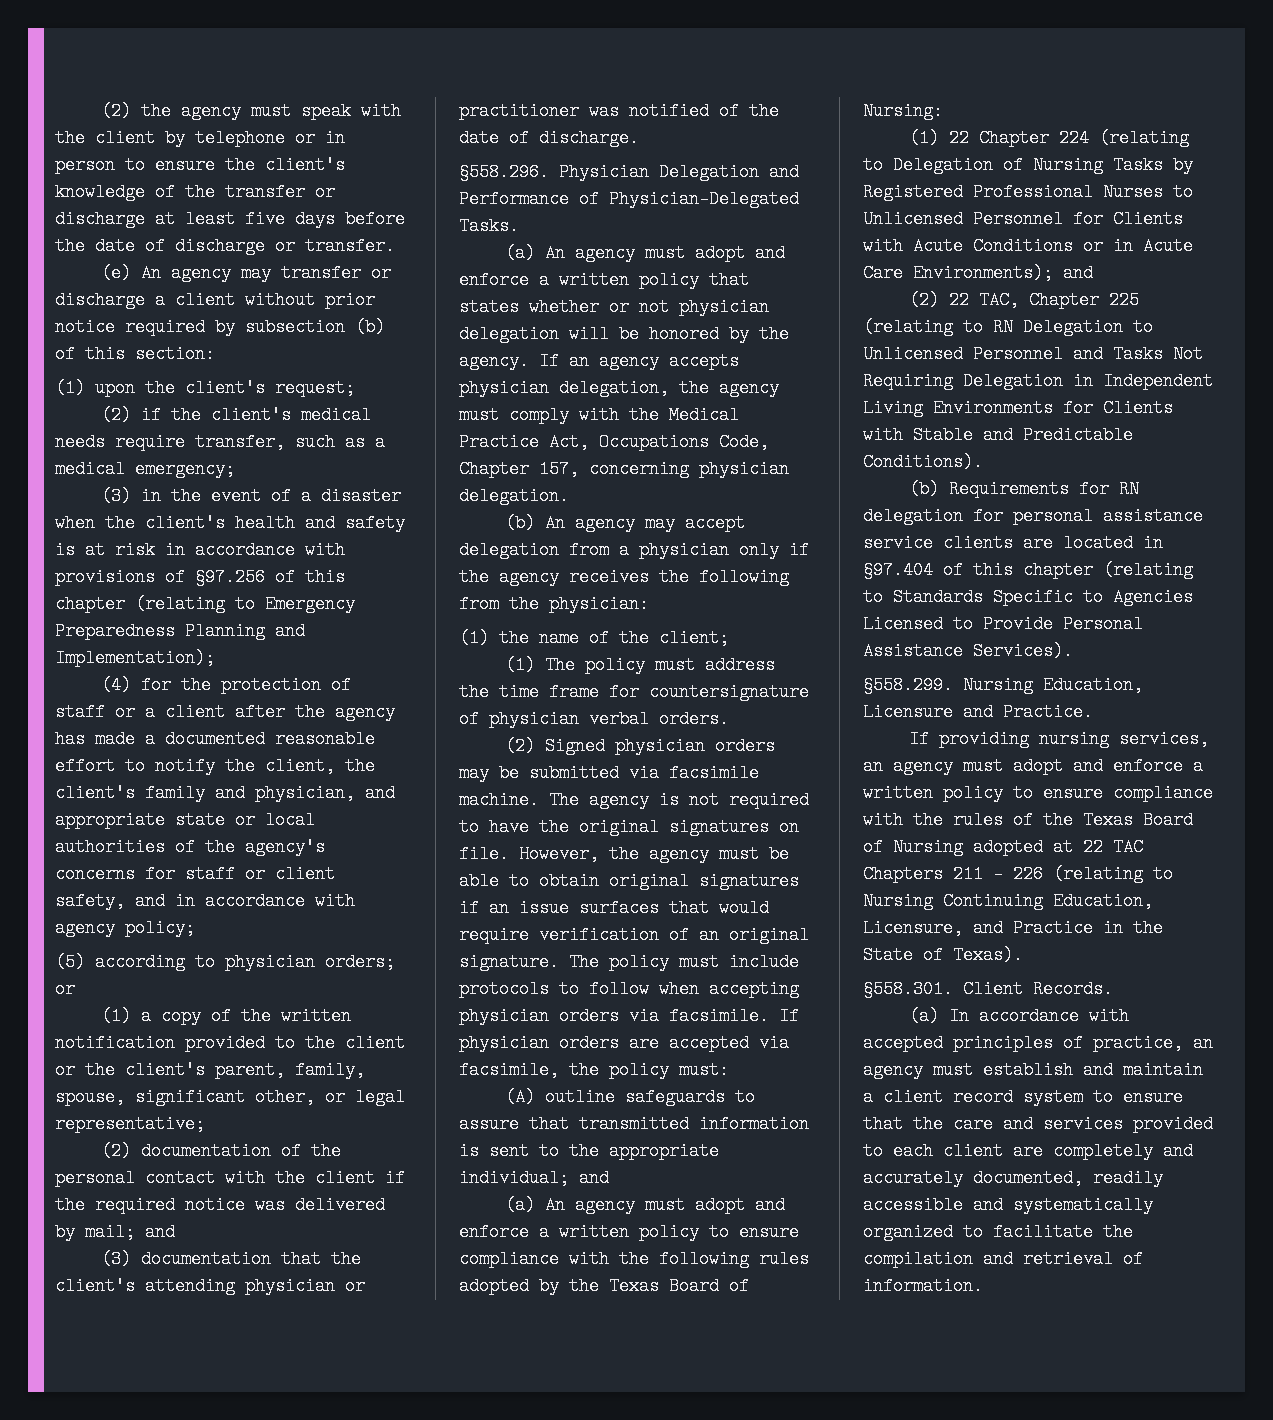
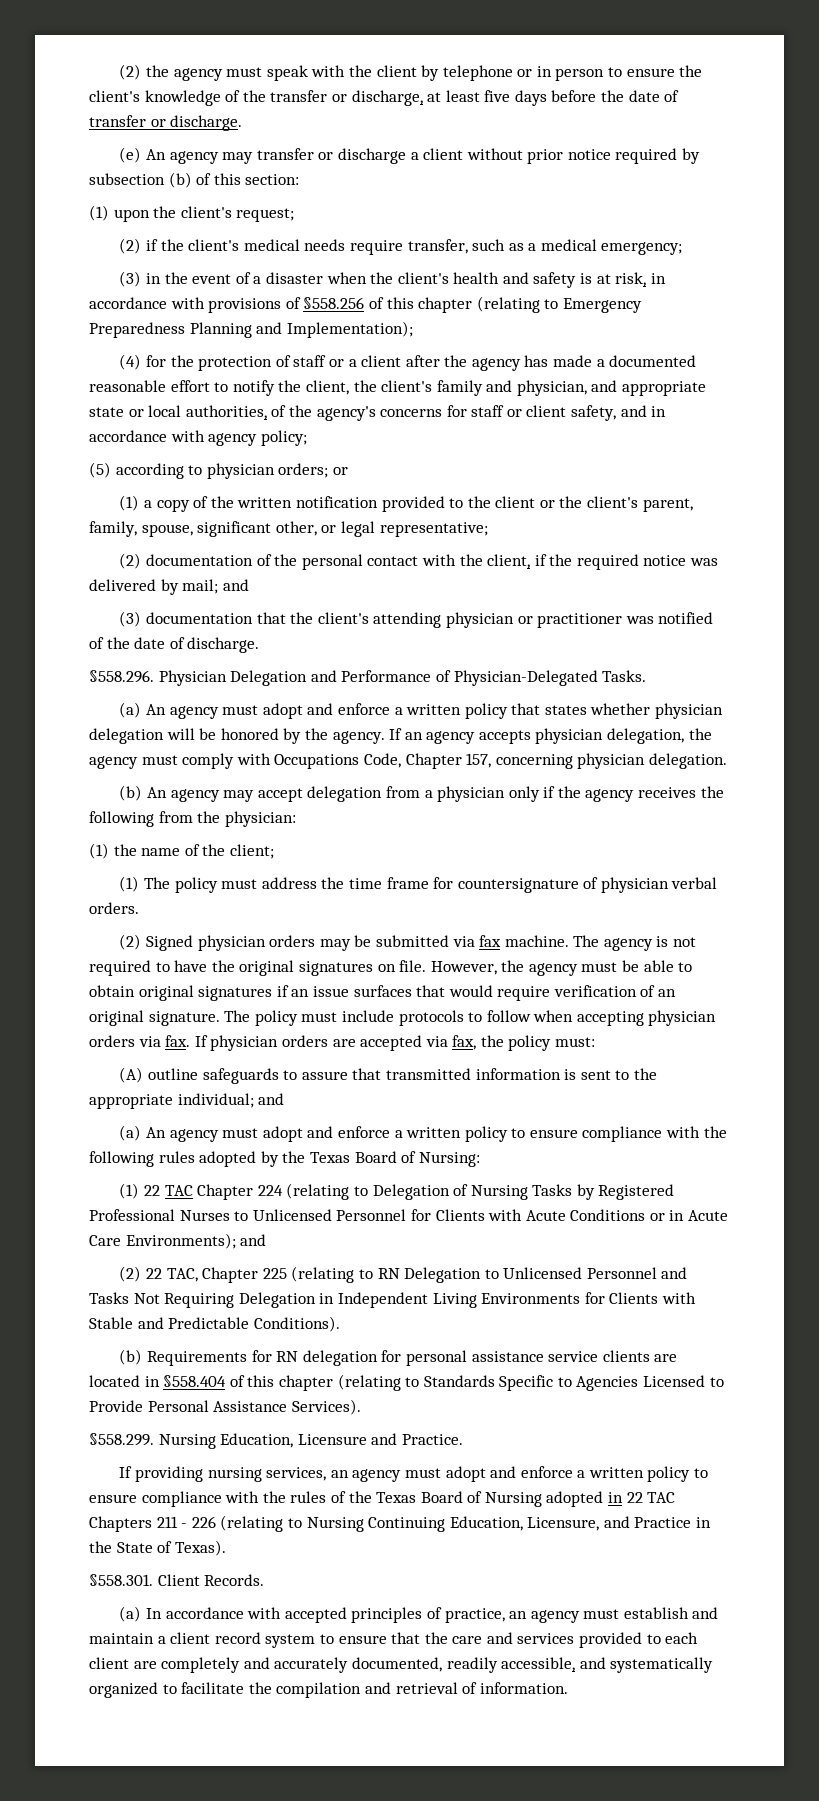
[55,210,145,228] discharge -> [351,90,423,106] discharge,
[175,237,395,255] discharge or transfer. -> [89,115,243,131] transfer or discharge.
[115,541,155,559] risk -> [615,272,647,287] risk,
[195,568,265,586] §97.256 -> [303,297,365,309] §558.256
[55,838,165,856] authorities -> [185,405,267,420] authorities,
[315,1169,375,1187] client -> [487,554,531,569] client,
[609,298,669,316] or not -> (651, 709) none
[629,406,739,424] [459,433,589,451] the Medical Practice Act, -> (271, 759) none
[669,764,759,782] facsimile -> [479,935,502,947] fax
[669,1007,769,1025] facsimile. -> [165,1035,191,1047] fax.
[459,1061,559,1079] facsimile, -> [452,1035,477,1050] fax,
(969, 138) none -> [164,1185,193,1196] TAC
[863,561,933,579] §97.404 -> [163,1375,227,1387] §558.404
[1053,838,1073,856] at -> [608,1492,624,1503] in
[863,1196,963,1214] accessible -> [501,1657,576,1672] accessible,

